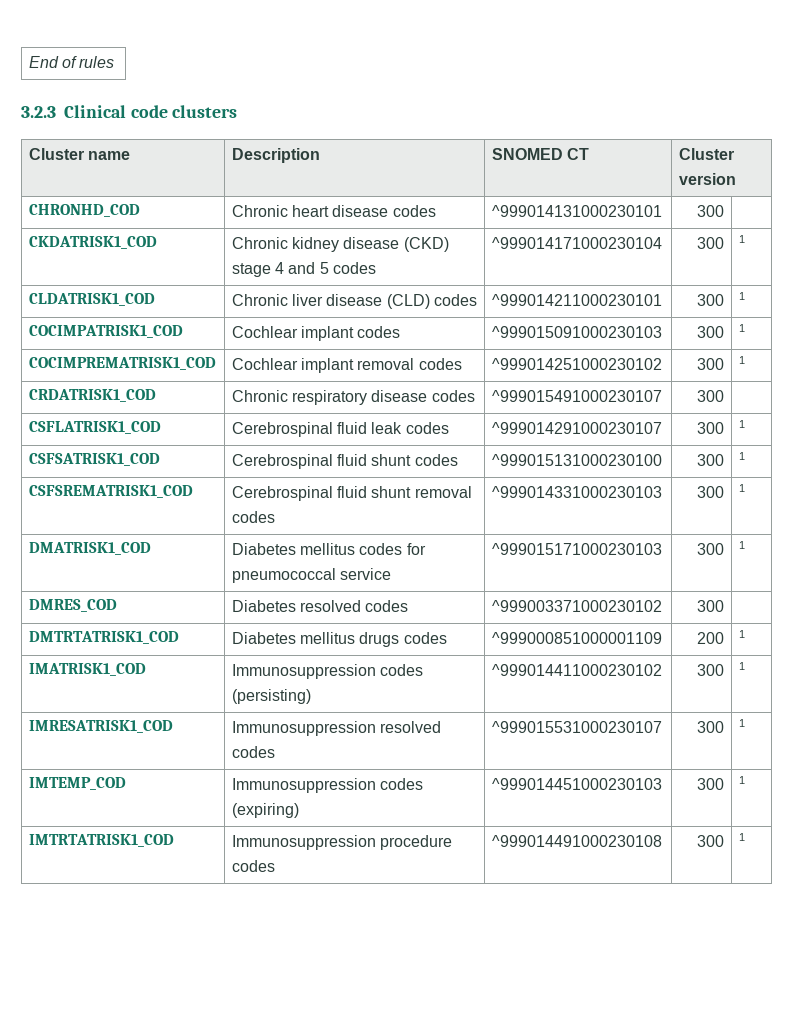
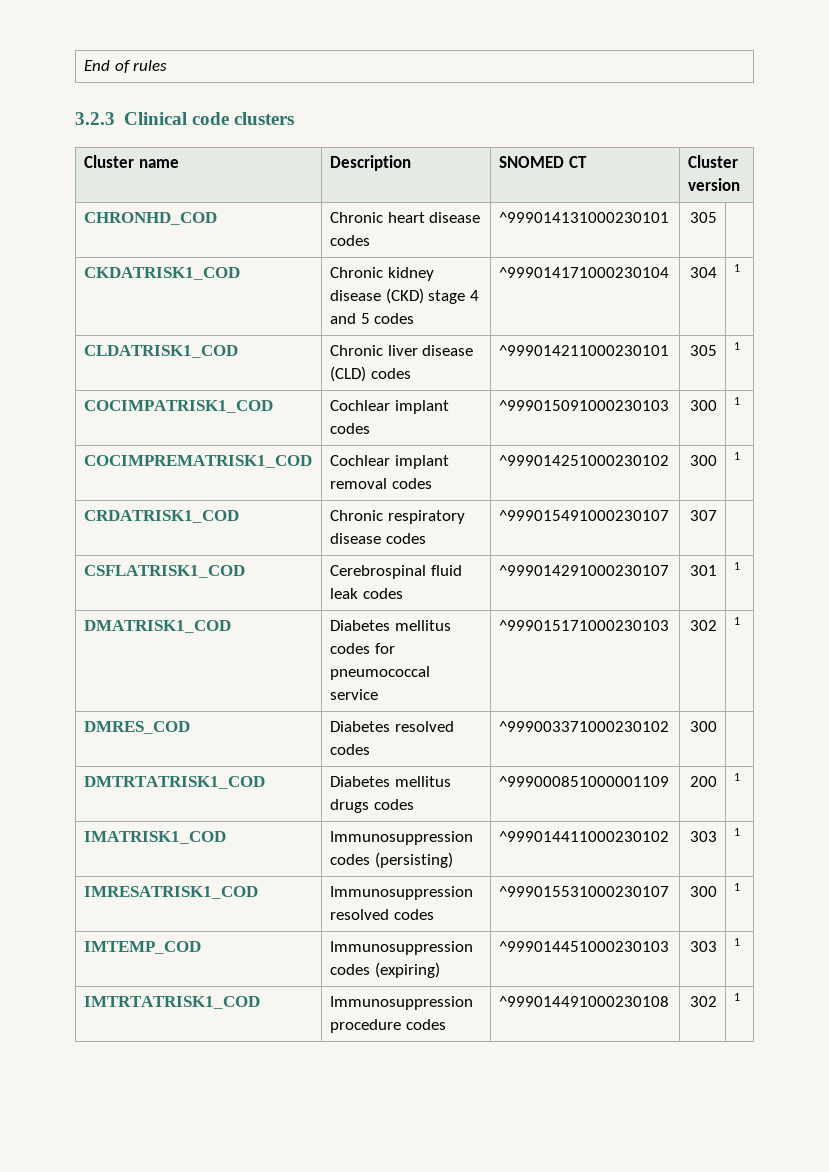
[697,205,725,217] 300 -> [690,212,718,223] 305
[697,237,725,249] 300 -> [690,267,718,278] 304
[697,294,725,306] 300 -> [690,345,718,356] 305
[697,390,725,402] 300 -> [690,510,718,521] 307
[697,422,725,434] [738,420,745,428] [28,453,160,466] [231,454,458,469] [491,454,662,466] [697,454,725,466] [738,452,745,460] [28,485,193,498] [231,486,472,501] [231,511,275,523] [491,486,662,498] [697,486,725,498] 300 | 1 // CSFSATRISK1_COD | Cerebrospinal fluid shunt codes | ^999015131000230100 | 300 | 1 // CSFSREMATRISK1_COD | Cerebrospinal fluid shunt removal codes | ^999014331000230103 | 300 -> [690,565,718,576] 301
[697,543,725,555] 300 -> [690,620,718,631] 302
[697,664,725,676] 300 -> [690,831,718,842] 303
[697,778,725,790] 300 -> [690,941,718,952] 303
[697,835,725,847] 300 -> [690,996,718,1007] 302

